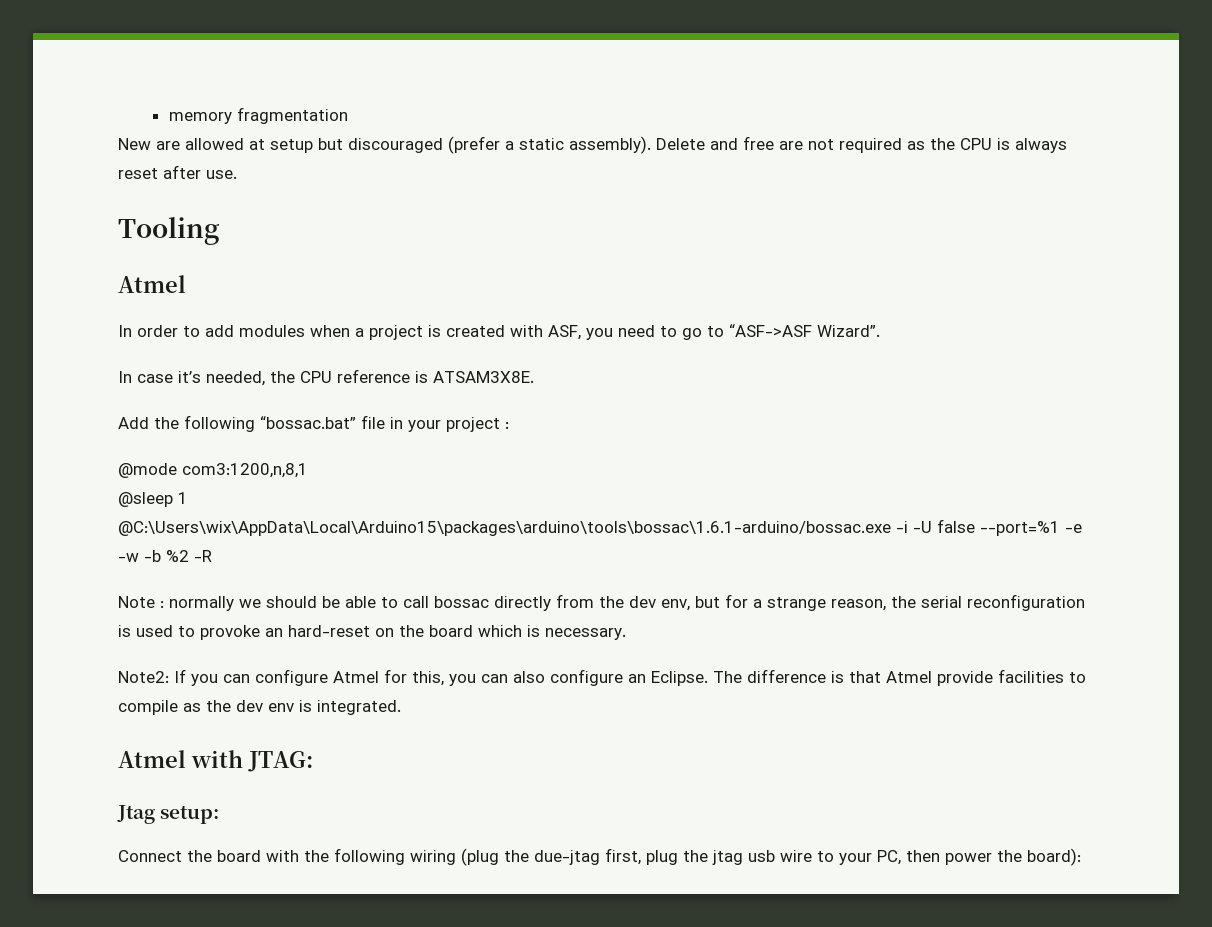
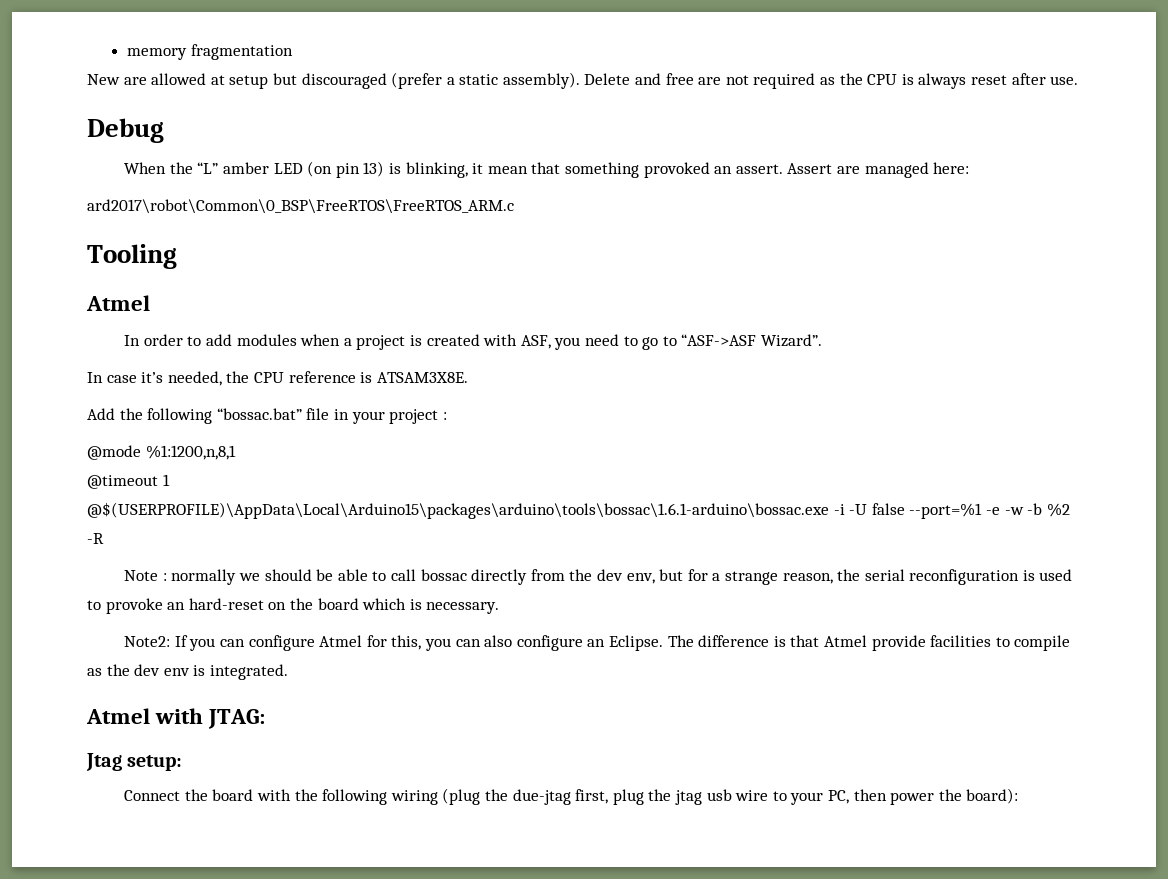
(237, 174) none -> [87,118,164,143] [124,161,970,178] [87,199,514,214] // Debug // When the “L” amber LED (on pin 13) is blinking, it mean that something provoked an assert. Assert are managed here: // ard2017\robot\Common\0_BSP\FreeRTOS\FreeRTOS_ARM.c
[182,463,308,478] [118,492,173,507] com3:1200,n,8,1 // @sleep -> [145,445,236,460] [87,475,158,489] %1:1200,n,8,1 // @timeout
[118,521,891,536] @C:\Users\wix\AppData\Local\Arduino15\packages\arduino\tools\bossac\1.6.1-arduino/bossac.exe -> [87,502,829,519] @$(USERPROFILE)\AppData\Local\Arduino15\packages\arduino\tools\bossac\1.6.1-arduino\bossac.exe

